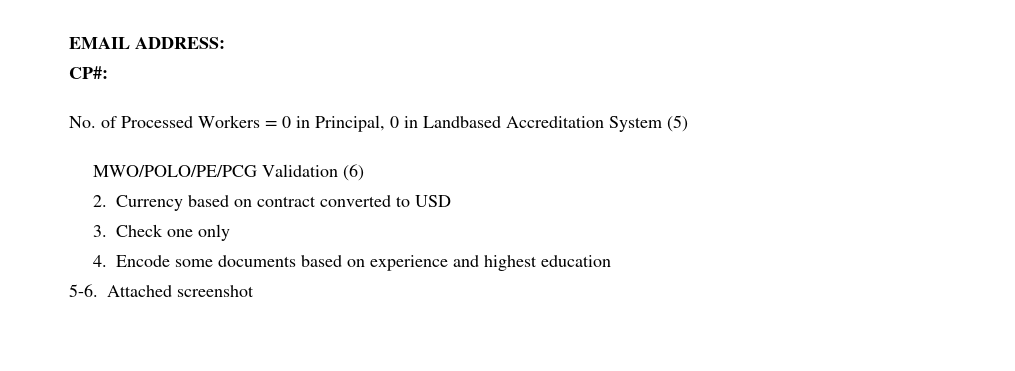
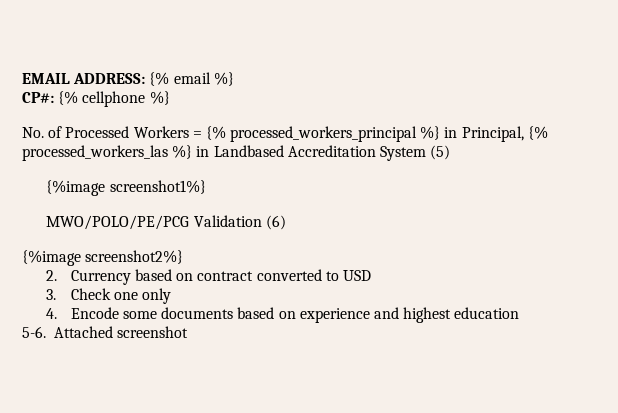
[69,66,108,79] // CP#: -> [149,72,234,86] [22,91,170,107] {% email %} // CP#: {% cellphone %}
[282,115,399,132] 0 in Principal, 0 -> [205,126,548,142] [22,145,193,161] {% processed_workers_principal %} in Principal, {% processed_workers_las %}
(688, 123) none -> [46,180,206,196] // {%image screenshot1%}
(364, 172) none -> [22,250,184,266] // {%image screenshot2%}

